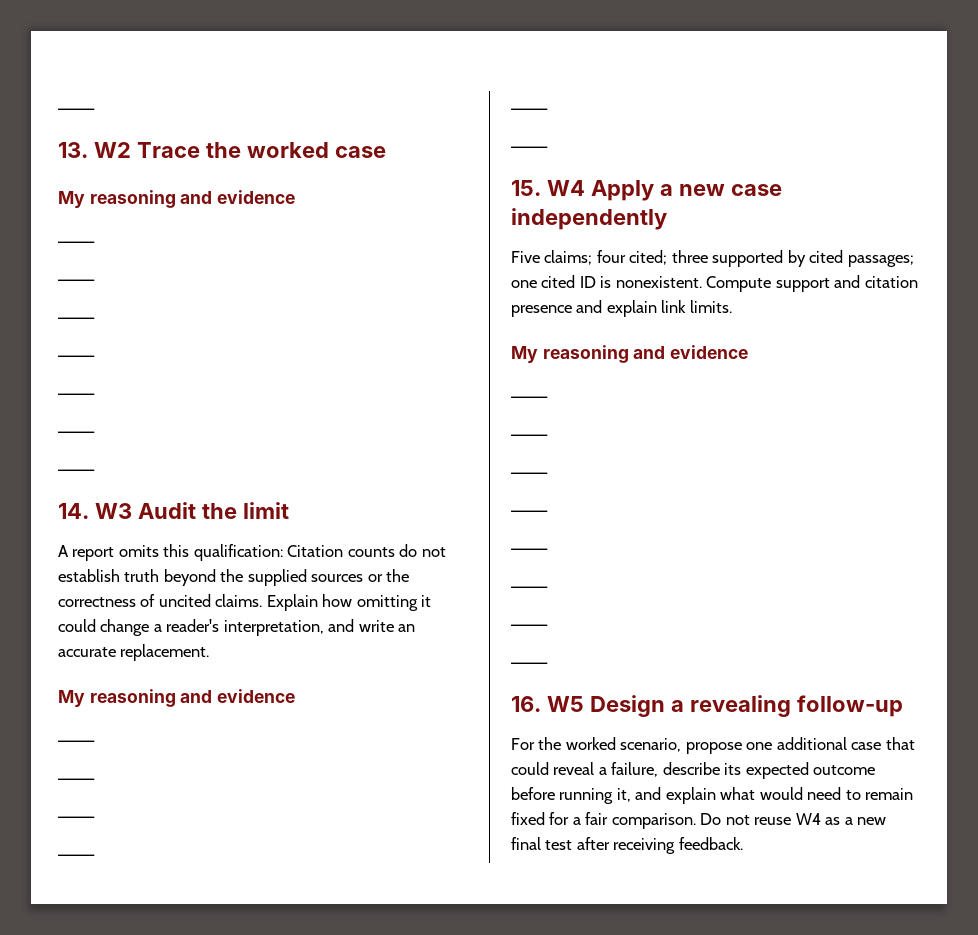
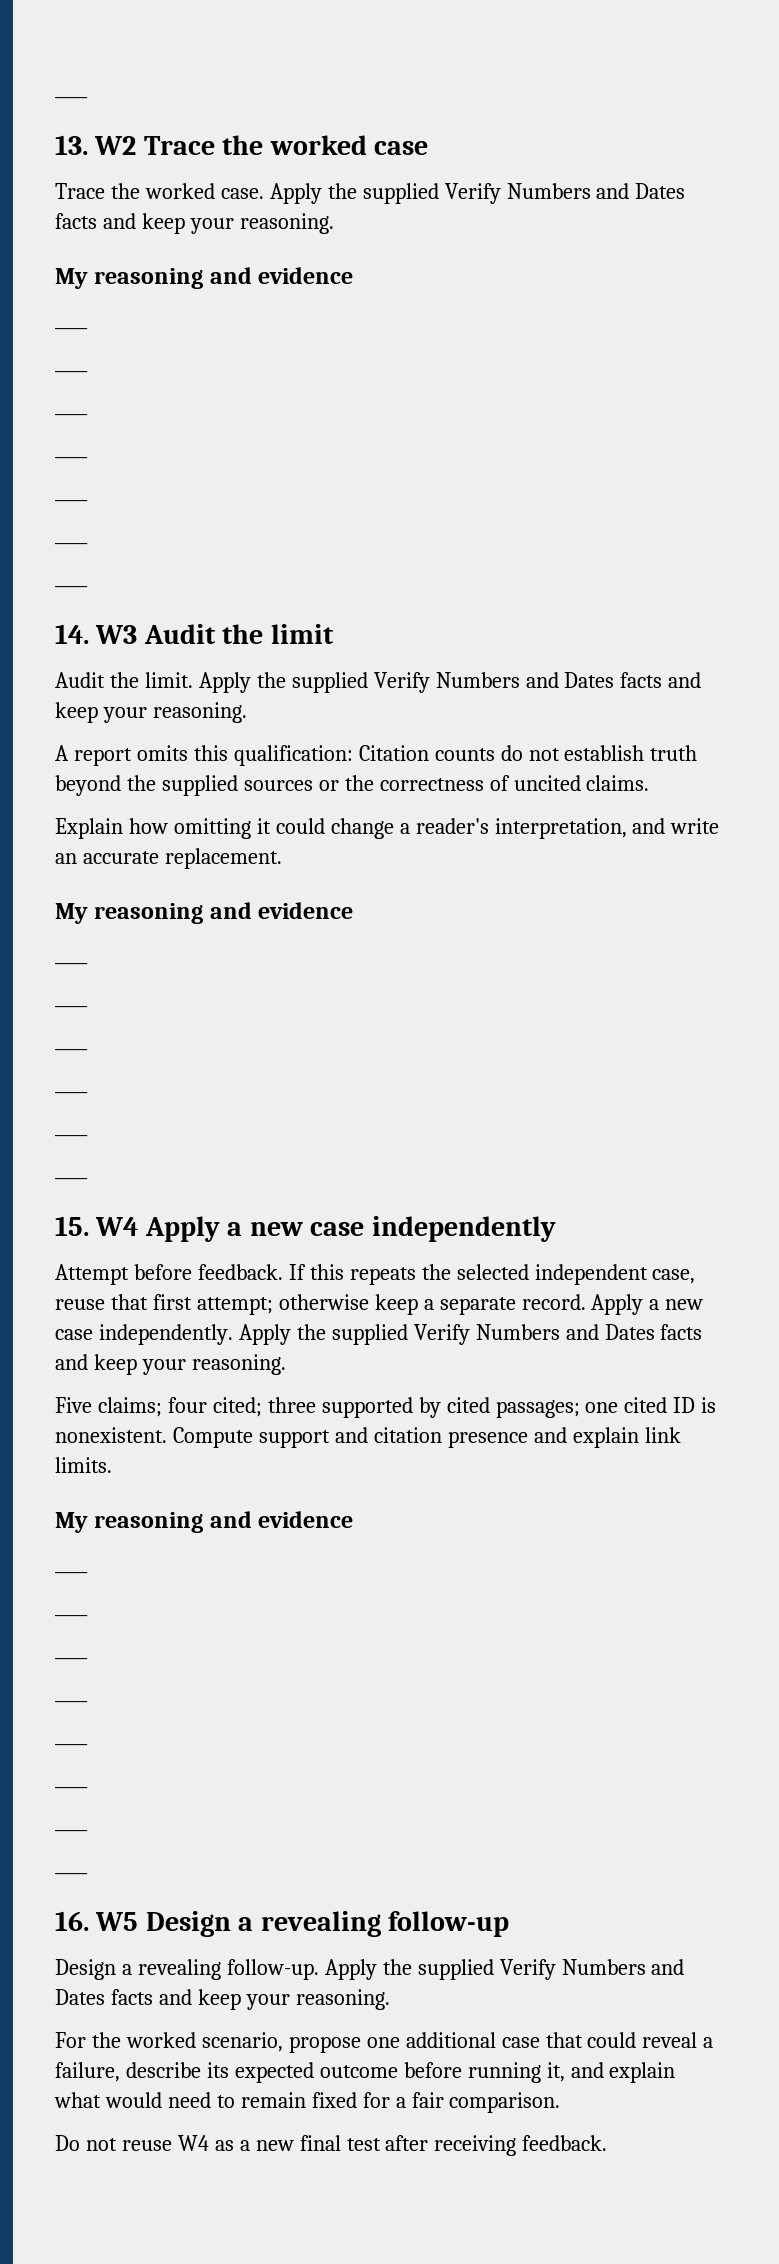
(386, 152) none -> [55,183,686,204] [55,213,334,234] // Trace the worked case. Apply the supplied Verify Numbers and Dates facts and keep your reasoning.
(289, 510) none -> [55,672,702,693] [55,702,247,723] // Audit the limit. Apply the supplied Verify Numbers and Dates facts and keep your reasoning.
(263, 600) none -> (650, 783) //
(667, 219) none -> [55,1264,696,1285] [55,1294,704,1315] [55,1324,703,1345] [55,1354,286,1375] // Attempt before feedback. If this repeats the selected independent case, reuse that first attempt; otherwise keep a separate record. Apply a new case independently. Apply the supplied Verify Numbers and Dates facts and keep your reasoning.
(903, 706) none -> [55,1959,685,1980] [55,1989,390,2010] // Design a revealing follow-up. Apply the supplied Verify Numbers and Dates facts and keep your reasoning.
(696, 821) none -> (561, 2102) //

